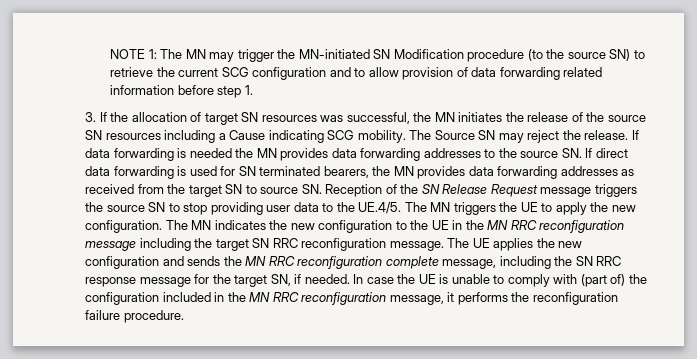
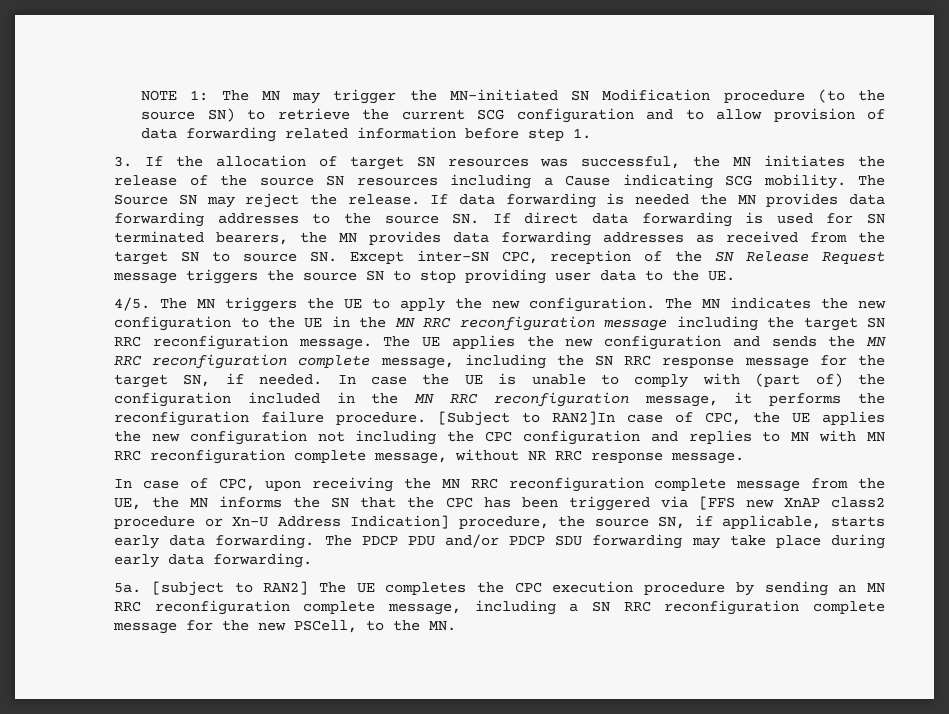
[325,184,383,197] Reception -> [349,250,632,264] Except inter-SN CPC, reception
[358,202,402,214] UE.4/5. -> [708,271,736,281] [114,297,151,311] UE. // 4/5.
(184, 316) none -> [438,411,885,426] [114,430,886,445] [114,449,745,464] [114,477,886,492] [114,496,886,511] [114,515,885,529] [114,534,885,549] [114,553,313,568] [114,581,886,596] [114,600,885,615] [113,620,457,634] [Subject to RAN2]In case of CPC, the UE applies the new configuration not including the CPC configuration and replies to MN with MN RRC reconfiguration complete message, without NR RRC response message. // In case of CPC, upon receiving the MN RRC reconfiguration complete message from the UE, the MN informs the SN that the CPC has been triggered via [FFS new XnAP class2 procedure or Xn-U Address Indication] procedure, the source SN, if applicable, starts early data forwarding. The PDCP PDU and/or PDCP SDU forwarding may take place during early data forwarding. // 5a. [subject to RAN2] The UE completes the CPC execution procedure by sending an MN RRC reconfiguration complete message, including a SN RRC reconfiguration complete message for the new PSCell, to the MN.

